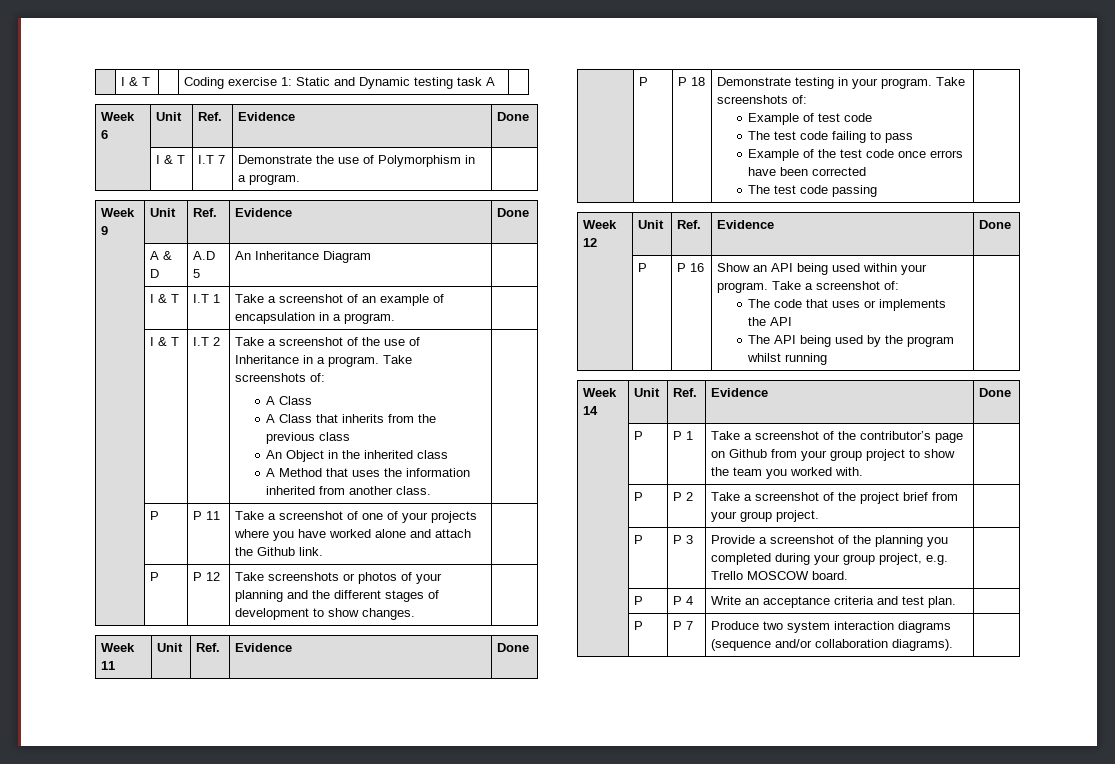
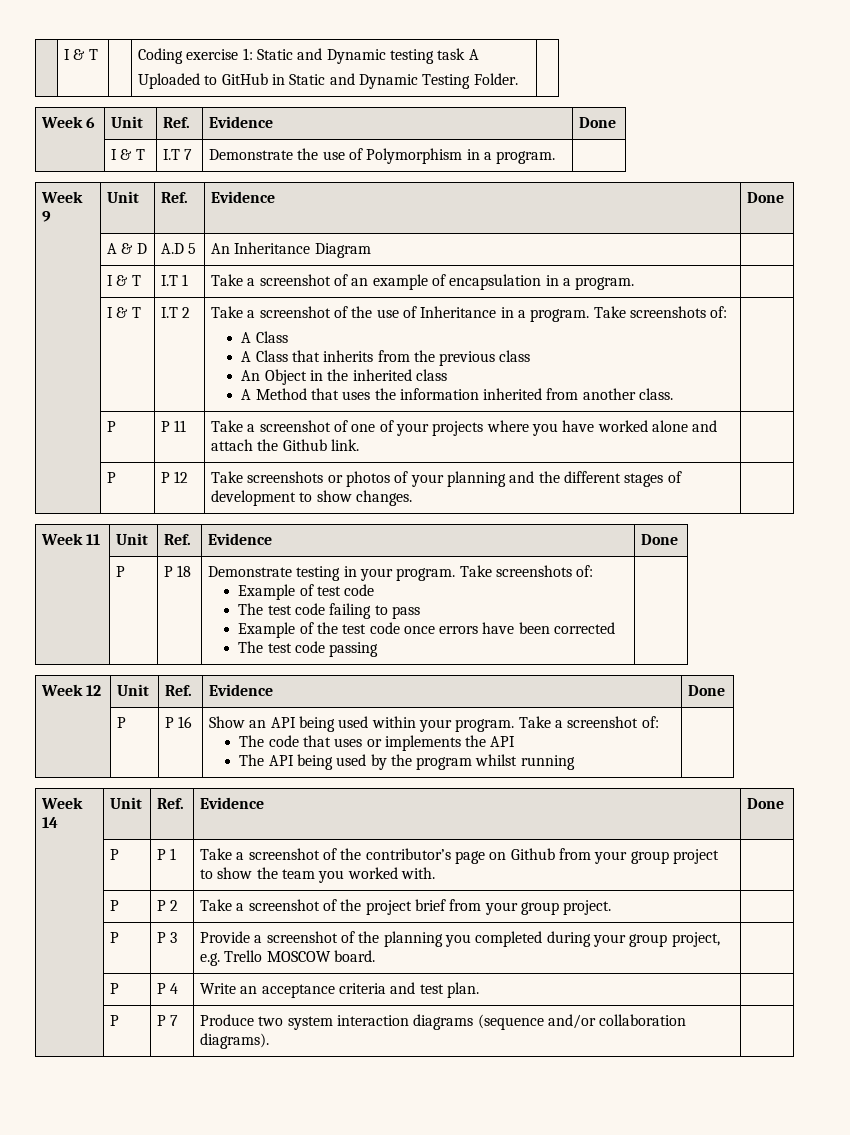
(496, 81) none -> [138,73,518,89] // Uploaded to GitHub in Static and Dynamic Testing Folder.

